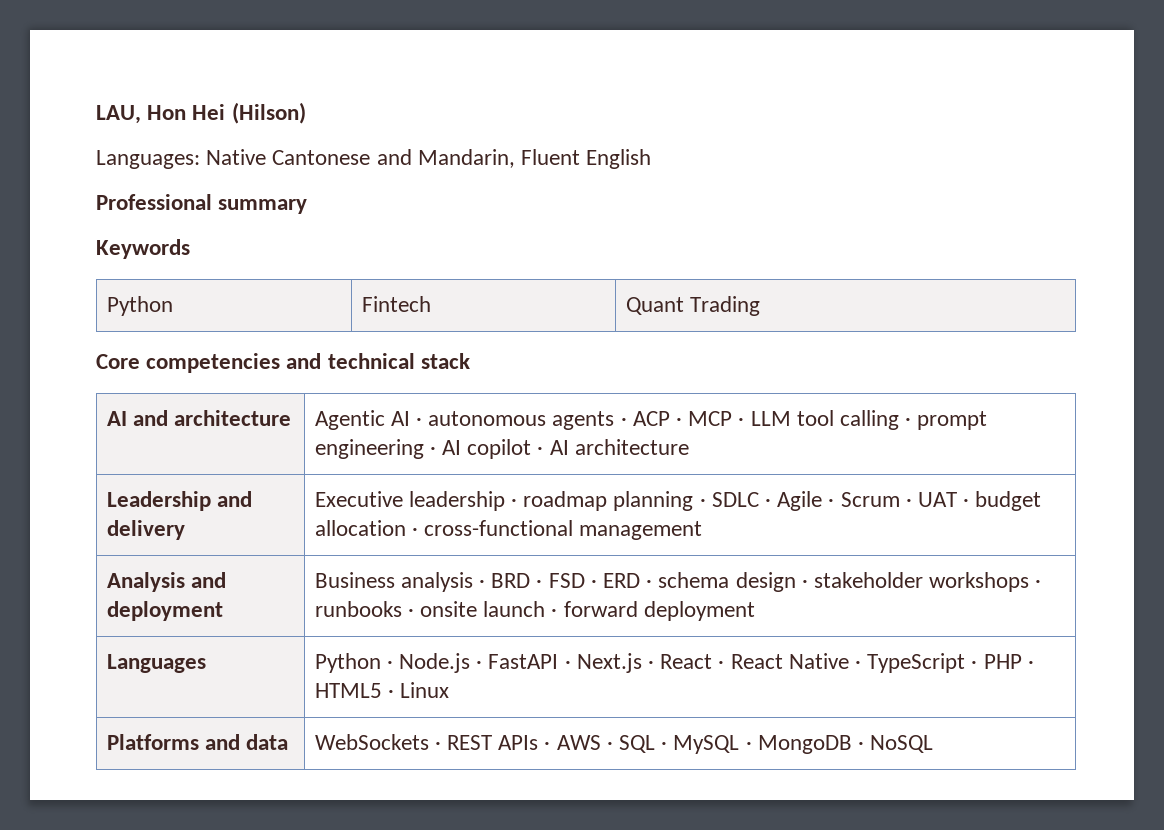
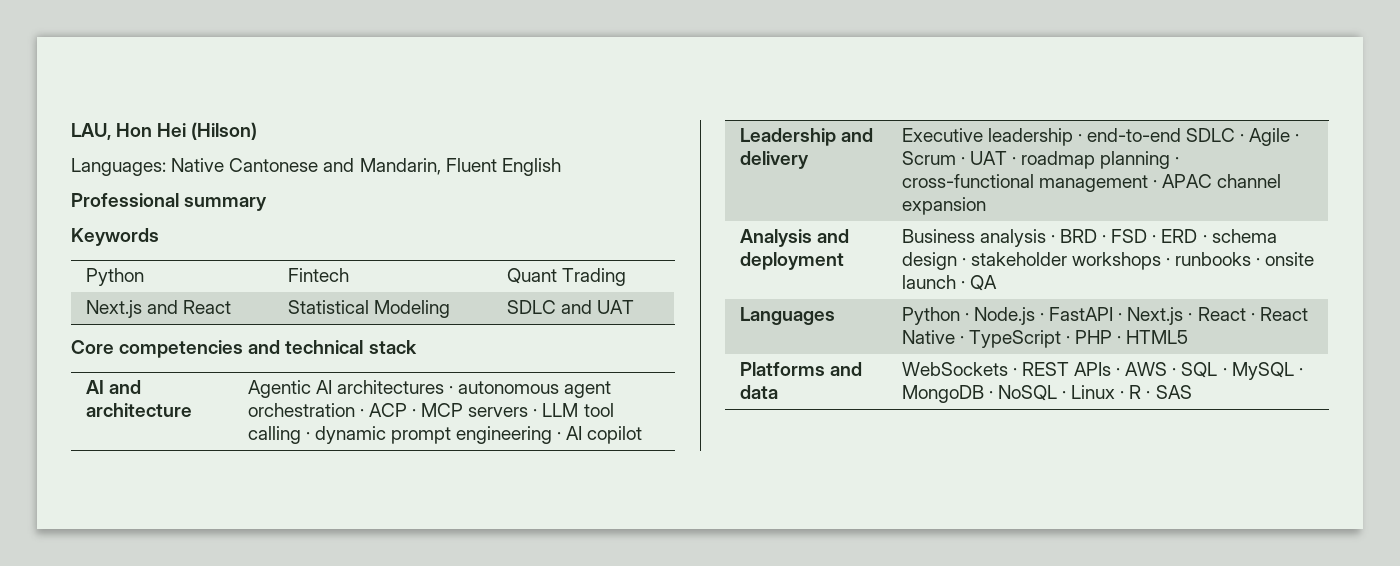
(760, 306) none -> [85,300,231,318] [287,300,450,318] [506,300,634,314] // Next.js and React | Statistical Modeling | SDLC and UAT
(410, 418) none -> [336,380,444,394] architectures
[552,411,615,430] agents -> [564,381,612,398] [247,403,355,417] agent orchestration
(733, 418) none -> [468,407,529,417] servers
(912, 422) none -> [314,426,386,444] dynamic
[537,439,689,455] · AI architecture -> (643, 435) none
[523,491,706,511] roadmap planning · -> [1086,128,1181,142] end-to-end
[975,491,1042,511] [314,520,406,536] budget allocation -> [1021,151,1171,169] roadmap planning
(703, 530) none -> [1152,174,1282,188] [901,197,986,215] · APAC channel expansion
[563,601,755,621] forward deployment -> [969,275,997,291] QA
[387,682,449,698] · Linux -> (1189, 337) none
(934, 744) none -> [1061,385,1192,399] · Linux · R · SAS

